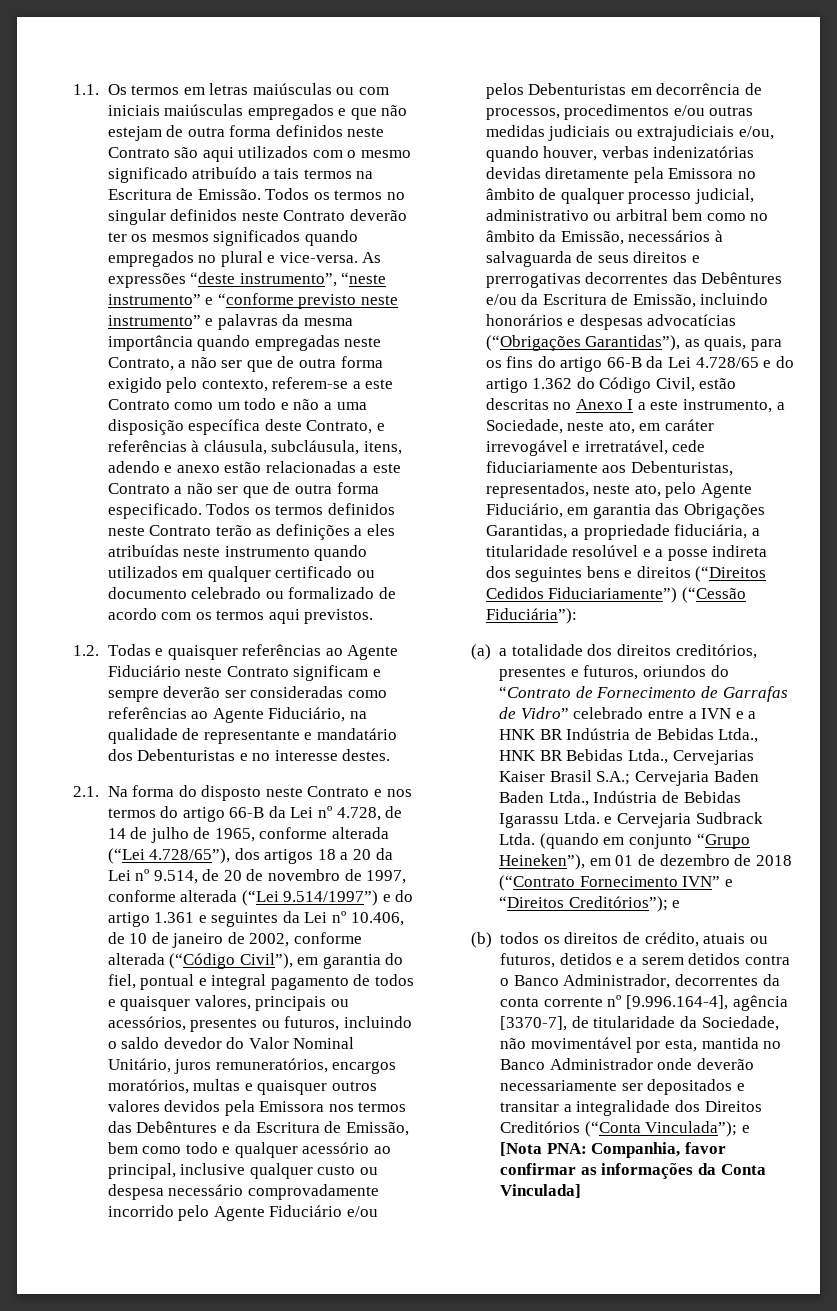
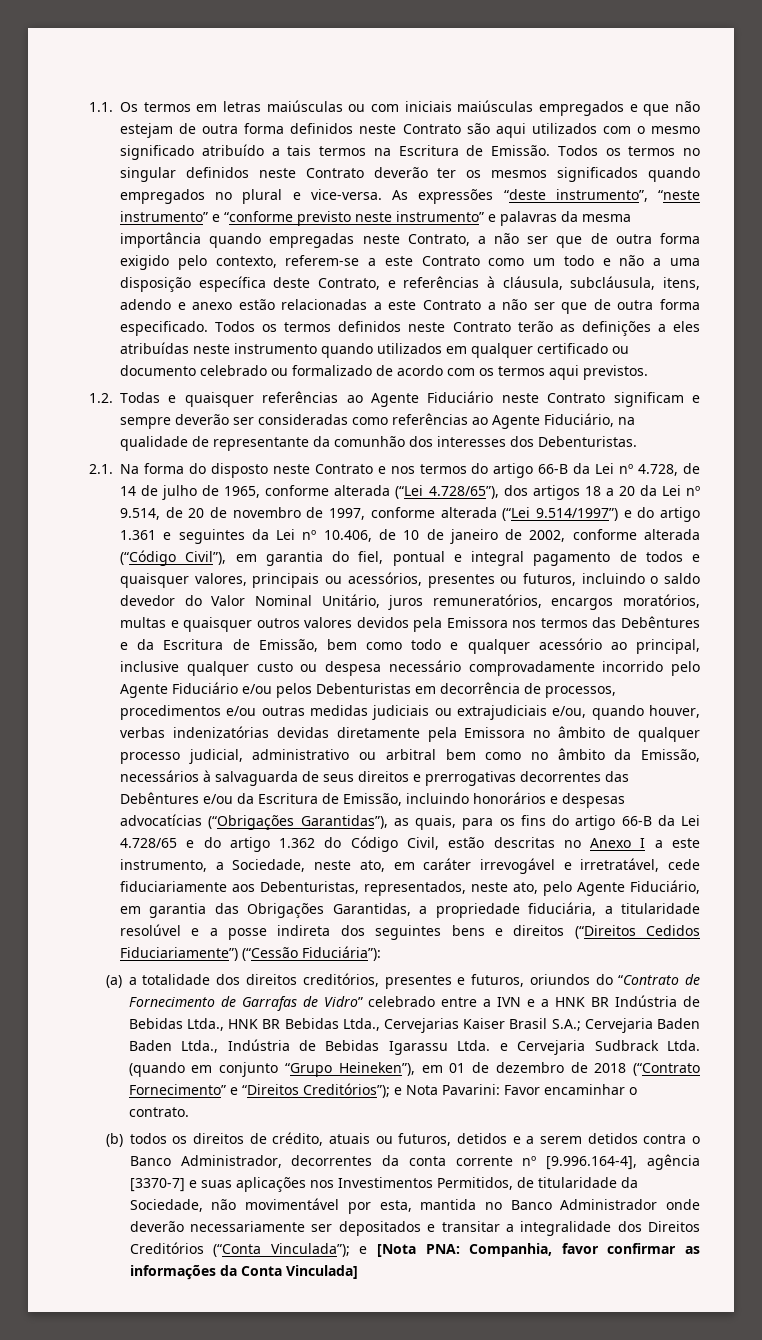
[304,728,397,740] [107,749,391,761] e mandatário dos Debenturistas e no interesse destes. -> [313,436,637,447] da comunhão dos interesses dos Debenturistas.
[579,876,721,887] Fornecimento IVN” -> [128,1084,226,1095] Fornecimento”
(681, 904) none -> [405,1084,637,1095] [128,1107,189,1117] Nota Pavarini: Favor encaminhar o contrato.
[500,1016,568,1031] [3370-7], -> [129,1177,513,1192] [3370-7] e suas aplicações nos Investimentos Permitidos,

